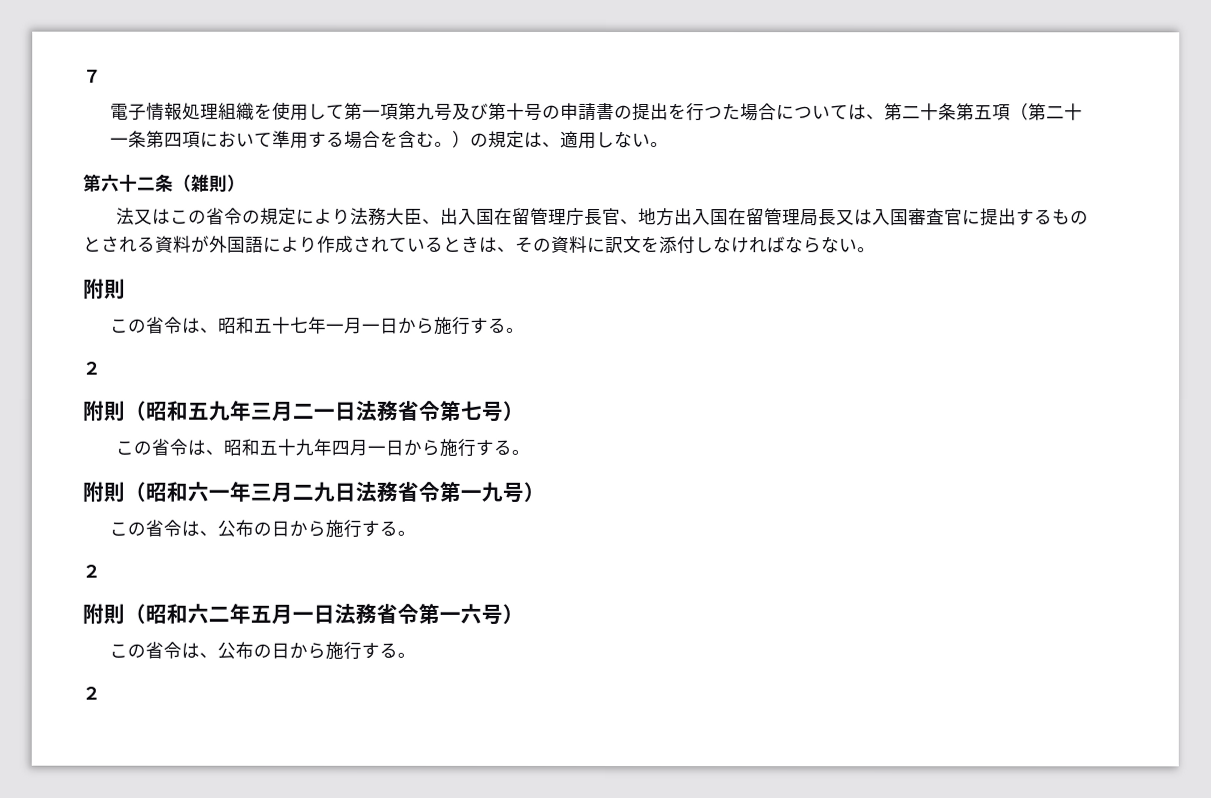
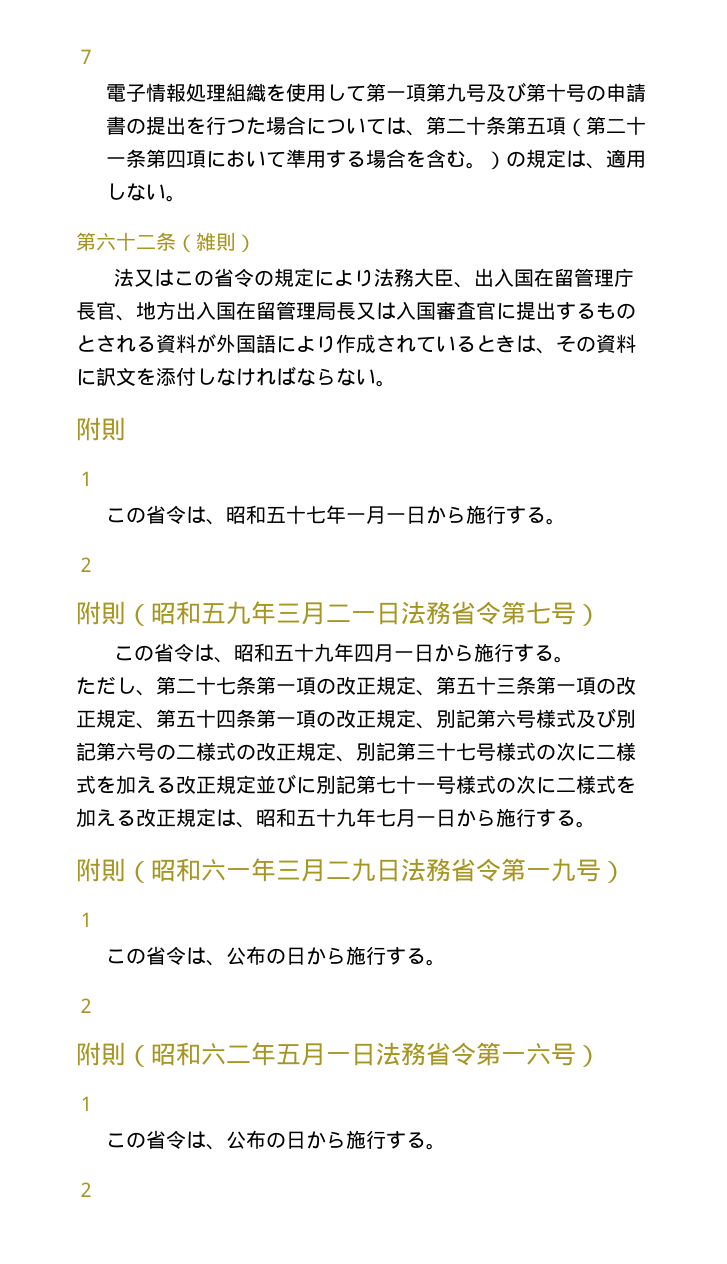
(126, 289) none -> [76,471,96,486] // １
(530, 452) none -> [76,676,636,696] [76,708,636,729] [76,742,636,762] [76,774,636,795] [76,808,596,828] // ただし、第二十七条第一項の改正規定、第五十三条第一項の改正規定、第五十四条第一項の改正規定、別記第六号様式及び別記第六号の二様式の改正規定、別記第三十七号様式の次に二様式を加える改正規定並びに別記第七十一号様式の次に二様式を加える改正規定は、昭和五十九年七月一日から施行する。
(545, 491) none -> [76,912,96,927] // １
(524, 613) none -> [76,1096,96,1111] // １

